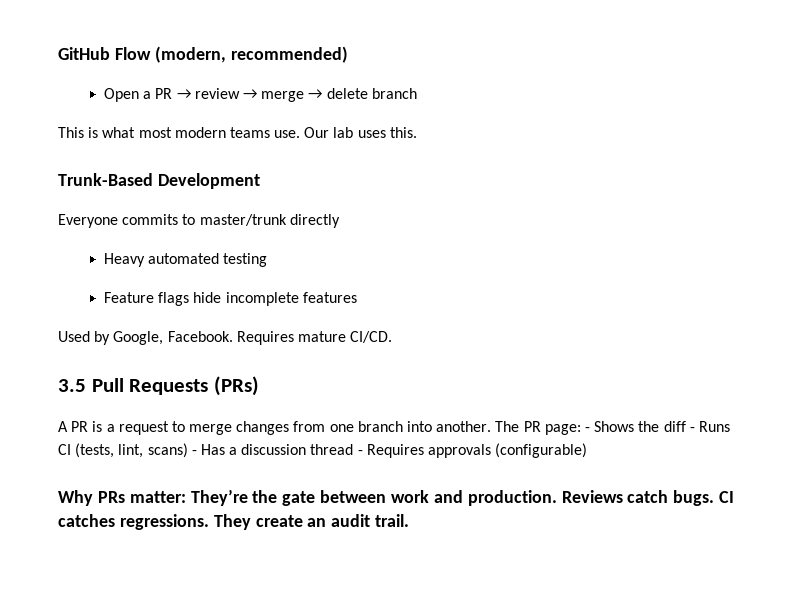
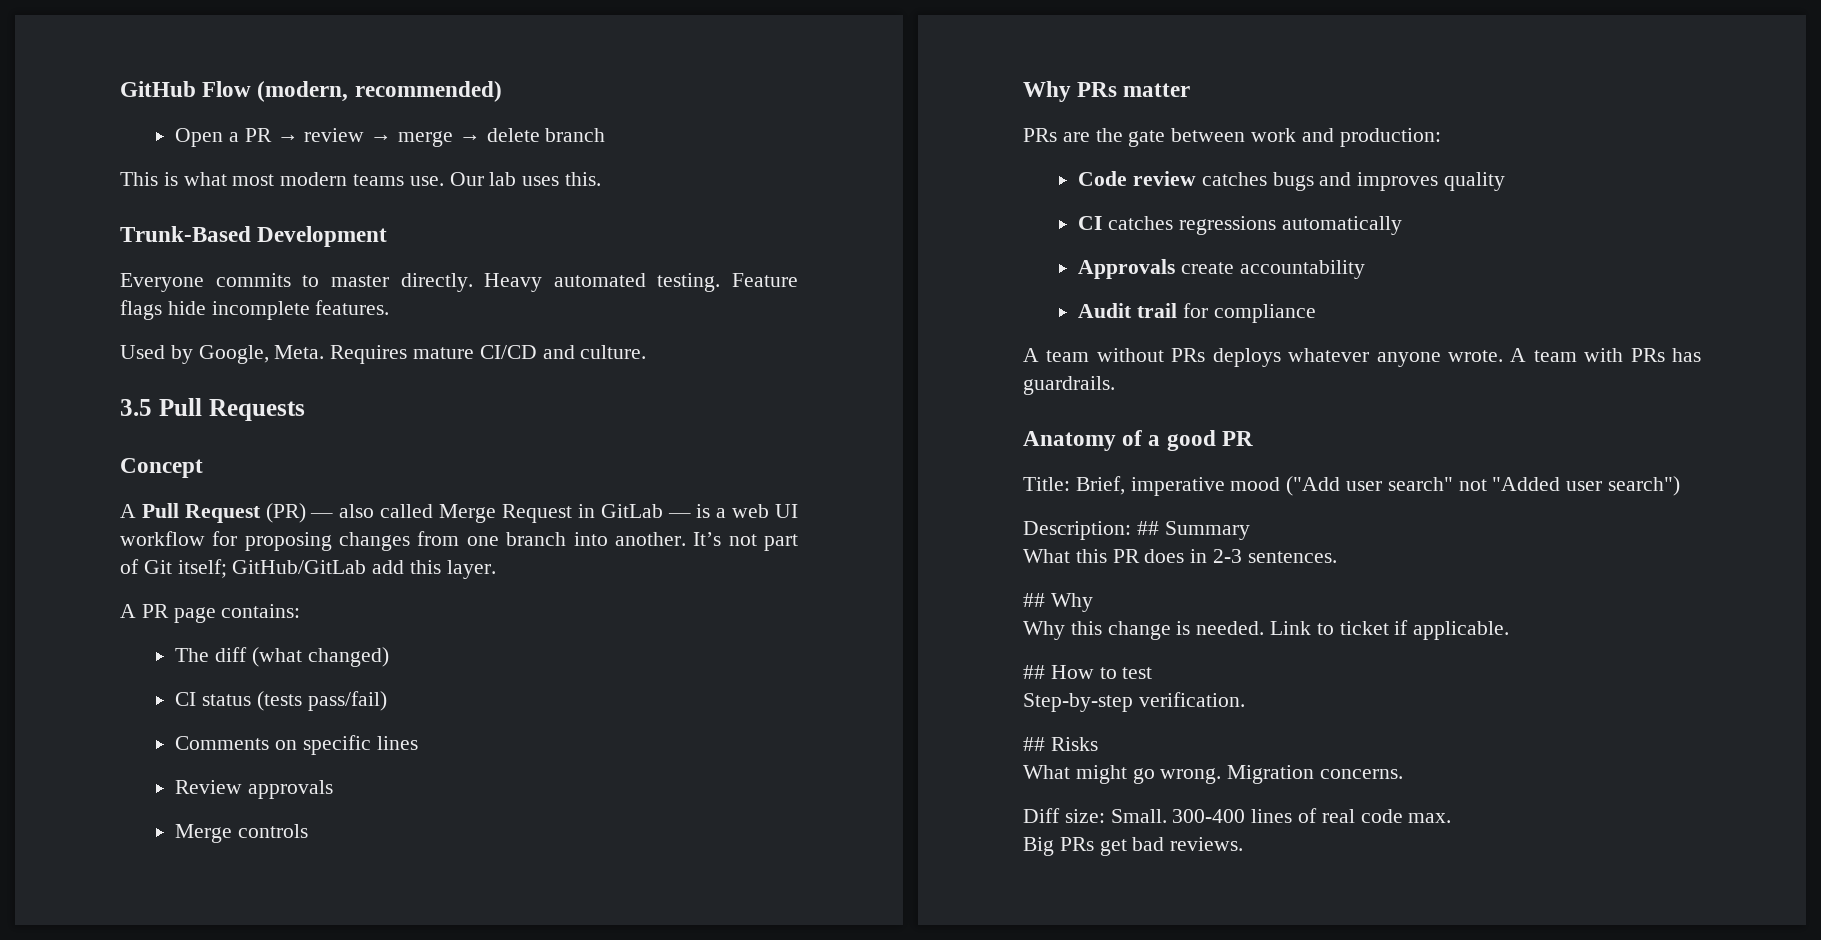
[199,214,340,228] master/trunk directly // -> [330,273,473,292] master directly.
[223,253,268,267] testing // -> [657,273,721,292] testing.
[302,292,357,303] features -> [315,300,390,315] features.
[167,331,233,342] Facebook. -> [274,345,325,359] Meta.
[350,331,393,343] CI/CD. -> [479,345,647,359] CI/CD and culture.
[214,376,260,396] [58,421,233,435] (PRs) // A PR is a request to merge -> [120,458,203,478] [120,503,799,523] [120,531,332,551] // Concept // A Pull Request (PR) — also called Merge Request in GitLab — is a web UI workflow for proposing
[495,421,730,435] [58,443,424,458] The PR page: - Shows the diff - Runs CI (tests, lint, scans) - Has a discussion thread - Requires -> [693,532,799,551] [120,559,496,579] [120,604,301,623] [175,647,389,667] [175,691,387,711] [175,735,418,755] [175,780,243,794] It’s not part of Git itself; GitHub/GitLab add this layer. // A PR page contains: // The diff (what changed) // CI status (tests pass/fail) // Comments on specific lines // Review
[495,443,588,458] (configurable) -> [175,824,308,843] // Merge controls
[129,489,248,506] matter: They’re -> [1123,83,1191,97] [1023,128,1090,142] matter // PRs are
[467,490,735,506] [58,514,410,530] production. Reviews catch bugs. CI catches regressions. They create an audit trail. -> [1339,128,1441,147] [1078,171,1506,191] [1078,216,1402,235] [1078,259,1365,279] [1078,303,1316,323] [1023,348,1701,367] [1023,376,1115,395] [1023,430,1253,451] [1023,476,1681,496] [1023,521,1250,540] [1023,549,1337,563] [1023,593,1093,612] [1023,620,1510,640] [1023,665,1153,679] [1023,692,1245,712] [1023,737,1098,751] [1023,765,1404,784] [1023,808,1452,823] [1023,837,1244,856] production: // Code review catches bugs and improves quality // CI catches regressions automatically // Approvals create accountability // Audit trail for compliance // A team without PRs deploys whatever anyone wrote. A team with PRs has guardrails. // Anatomy of a good PR // Title: Brief, imperative mood ("Add user search" not "Added user search") // Description: ## Summary // What this PR does in 2-3 sentences. // ## Why // Why this change is needed. Link to ticket if applicable. // ## How to test // Step-by-step verification. // ## Risks // What might go wrong. Migration concerns. // Diff size: Small. 300-400 lines of real code max. // Big PRs get bad reviews.

